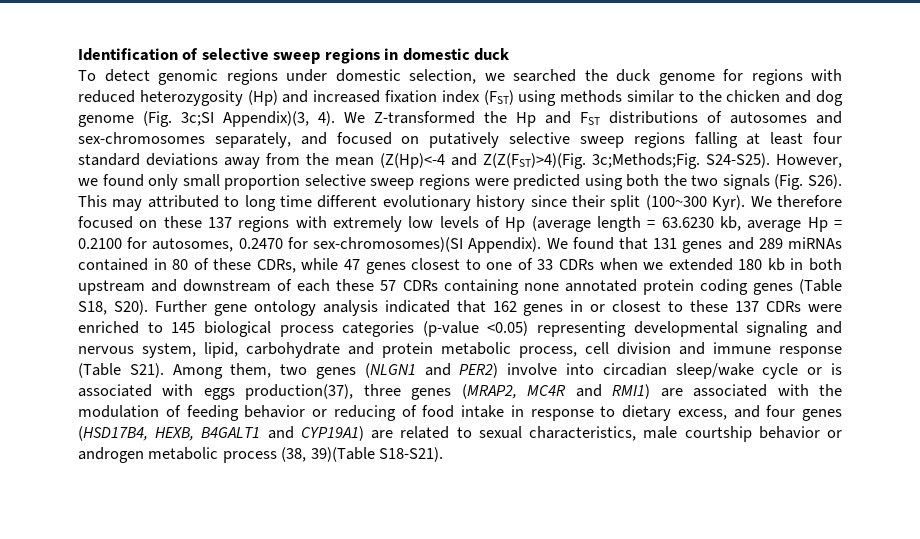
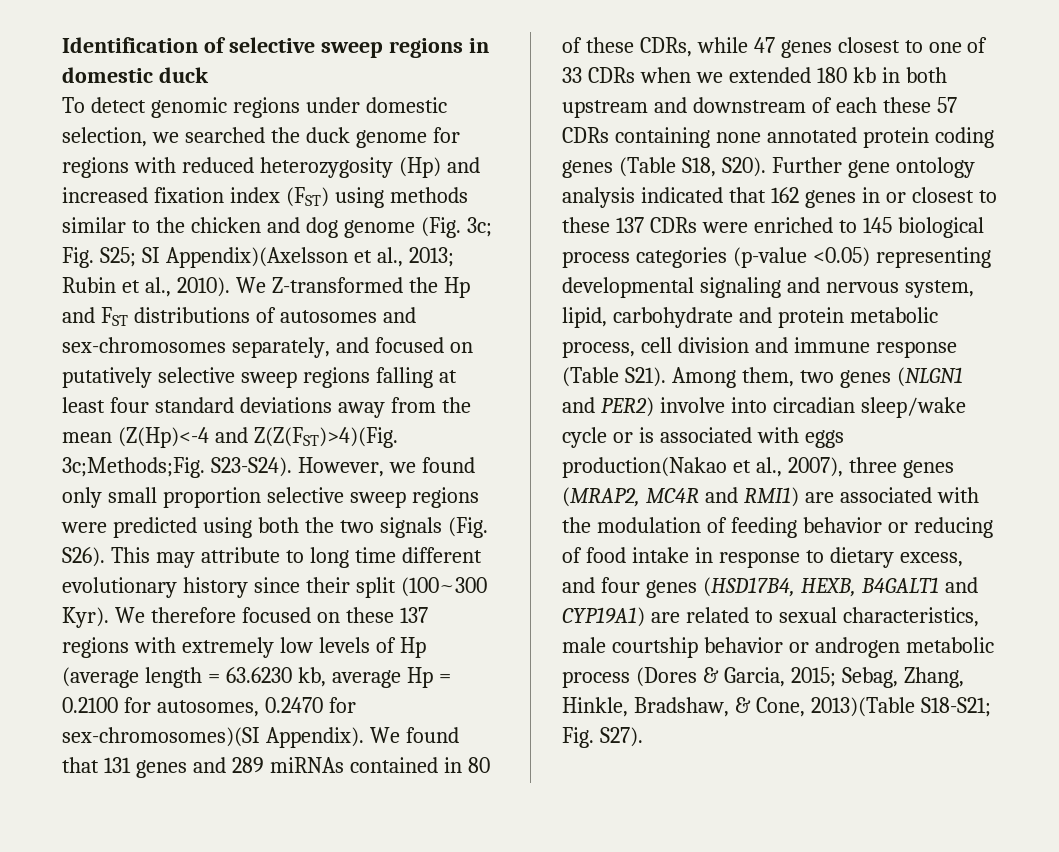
[181,111,335,127] 3c;SI Appendix)(3, 4). -> [466,217,492,237] [62,247,454,268] [62,277,230,297] 3c; Fig. S25; SI Appendix)(Axelsson et al., 2013; Rubin et al., 2010).
[706,153,770,168] S24-S25). -> [210,457,292,477] S23-S24).
[147,195,219,208] attributed -> [200,547,280,563] attribute
[245,384,354,400] production(37), -> [562,457,843,478] production(Nakao et al., 2007),
[281,447,444,462] (38, 39)(Table S18-S21). -> [635,667,964,688] [562,697,991,717] [562,727,643,748] (Dores & Garcia, 2015; Sebag, Zhang, Hinkle, Bradshaw, & Cone, 2013)(Table S18-S21; Fig. S27).

